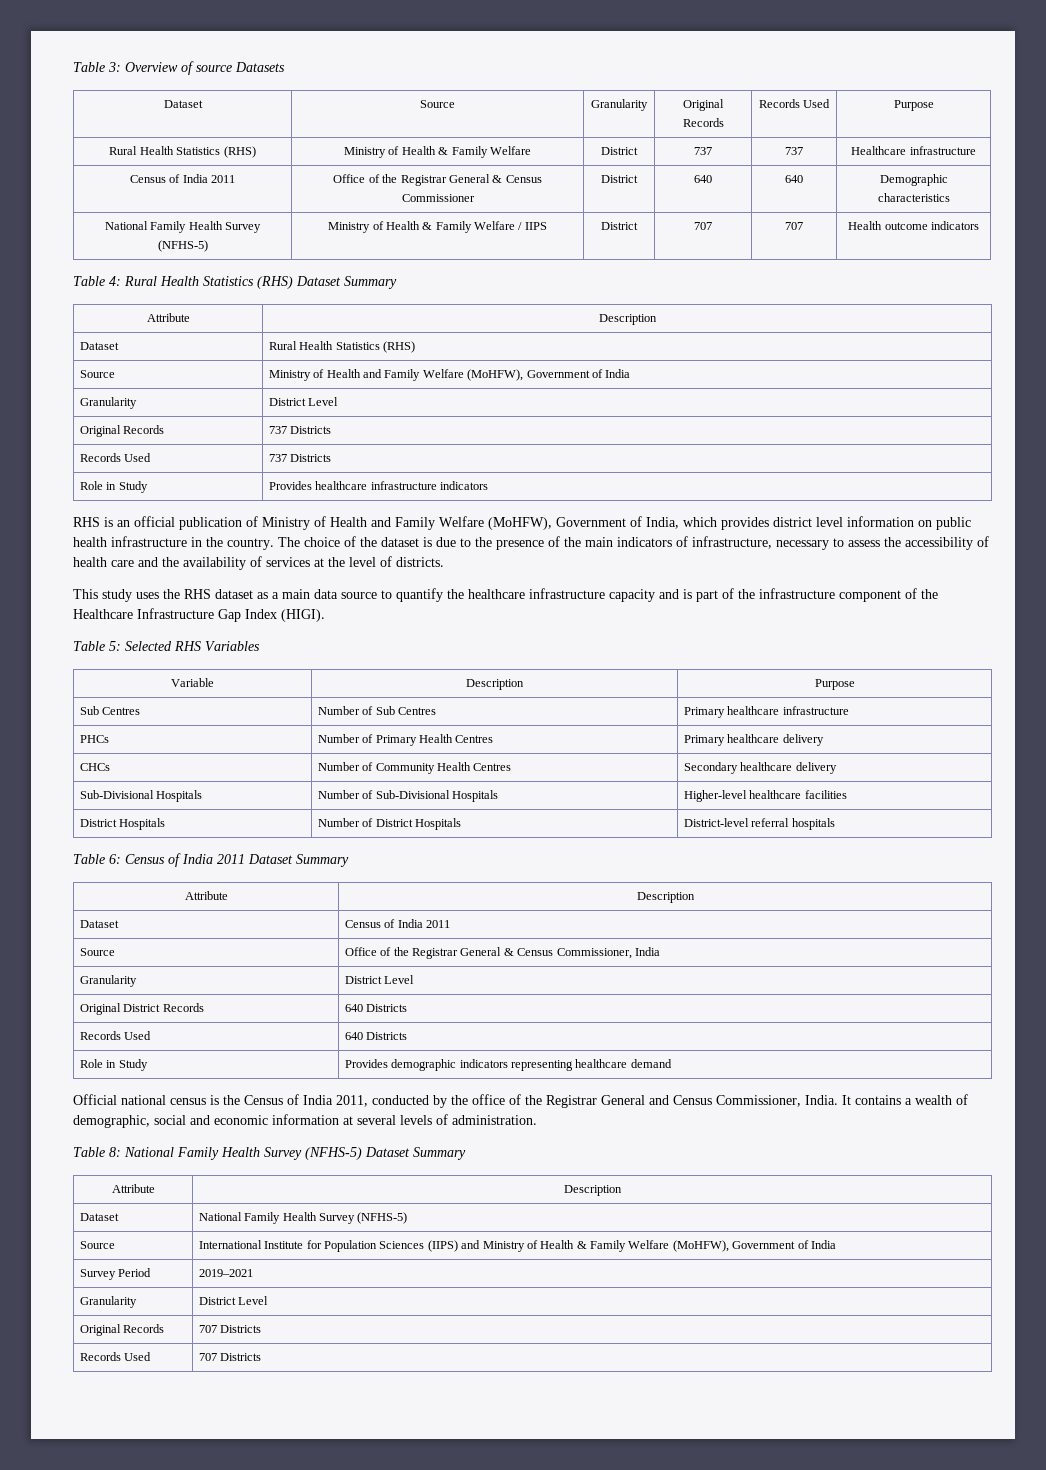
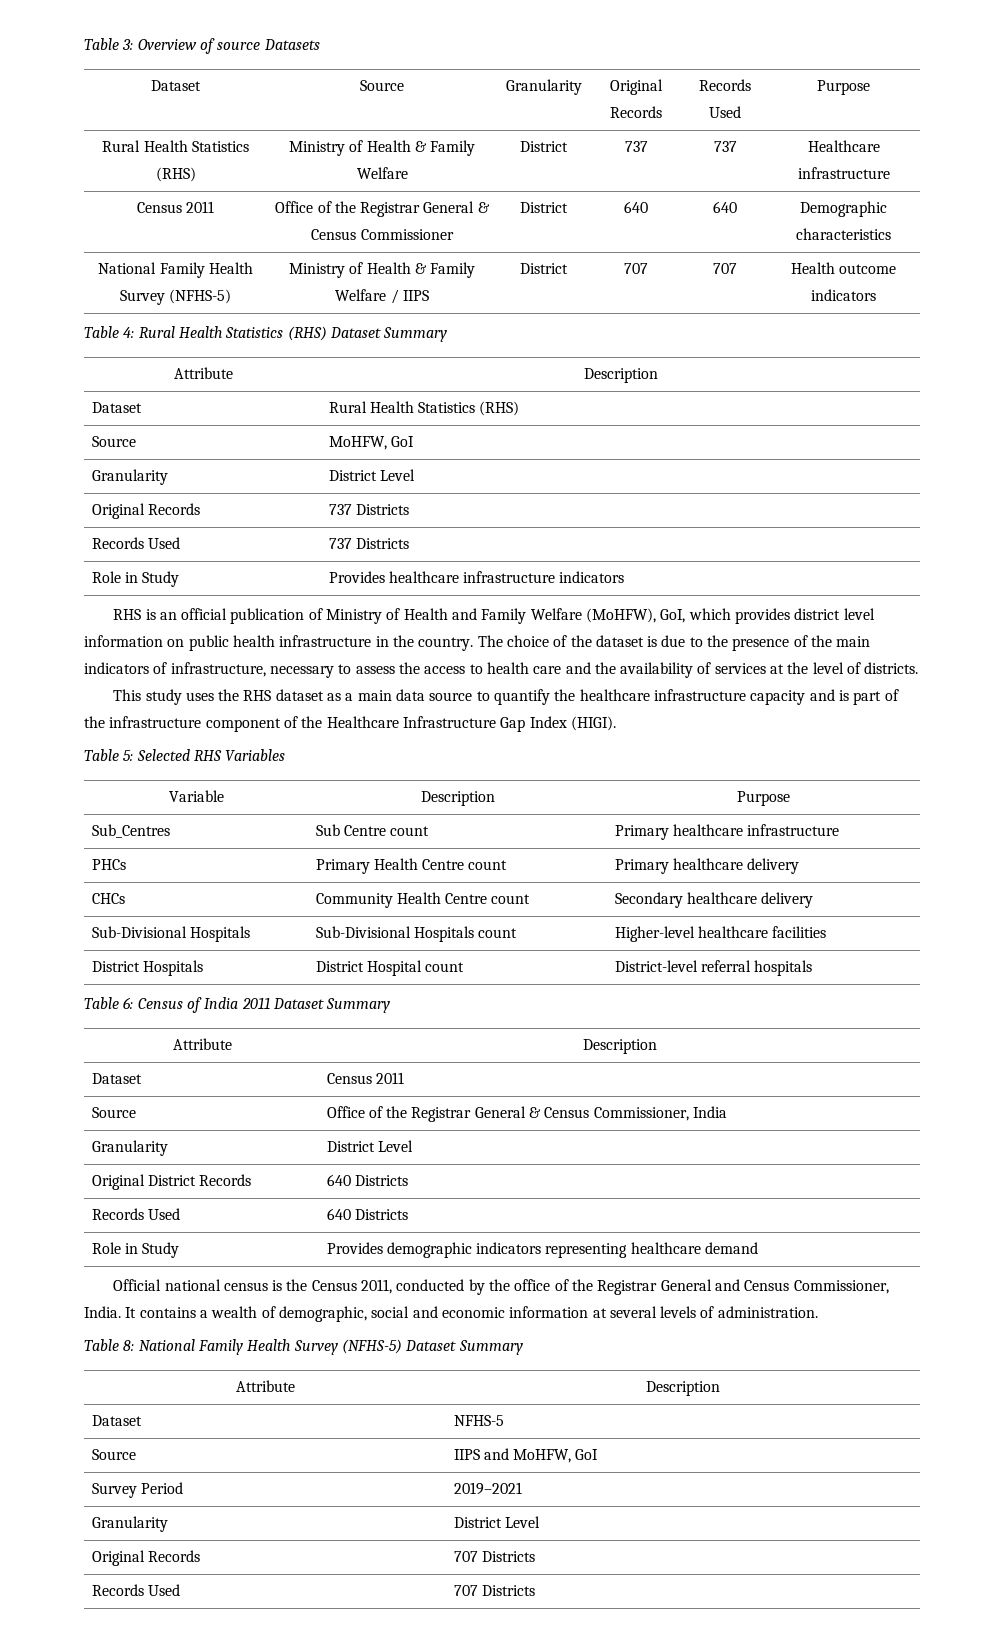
[169,174,208,183] of India -> (182, 207) none
[268,369,631,381] Ministry of Health and Family Welfare (MoHFW), Government of India -> [328,436,414,450] MoHFW, GoI
[556,516,679,529] Government of India, -> [660,609,686,623] GoI,
[905,536,989,550] accessibility of -> [424,664,483,674] access to
[79,706,141,715] [317,706,436,715] Sub Centres | Number of Sub Centres -> [91,824,170,838] [315,824,430,836] Sub_Centres | Sub Centre count
[317,734,494,746] Number of Primary Health Centres -> [315,858,508,874] Primary Health Centre count
[317,762,512,774] Number of Community Health Centres -> [315,892,531,908] Community Health Centre count
[317,790,498,802] Number of Sub-Divisional Hospitals -> [315,926,518,942] Sub-Divisional Hospitals count
[317,818,461,830] Number of District Hospitals -> [315,960,465,976] District Hospital count
[384,919,423,928] of India -> (372, 1078) none
[287,1094,333,1105] of India -> (357, 1285) none
[198,1212,408,1224] [79,1241,115,1249] [198,1240,836,1252] National Family Health Survey (NFHS-5) // Source | International Institute for Population Sciences (IIPS) and Ministry of Health & Family Welfare (MoHFW), Government of India -> [453,1415,504,1426] [91,1449,136,1460] [453,1448,599,1463] NFHS-5 // Source | IIPS and MoHFW, GoI

